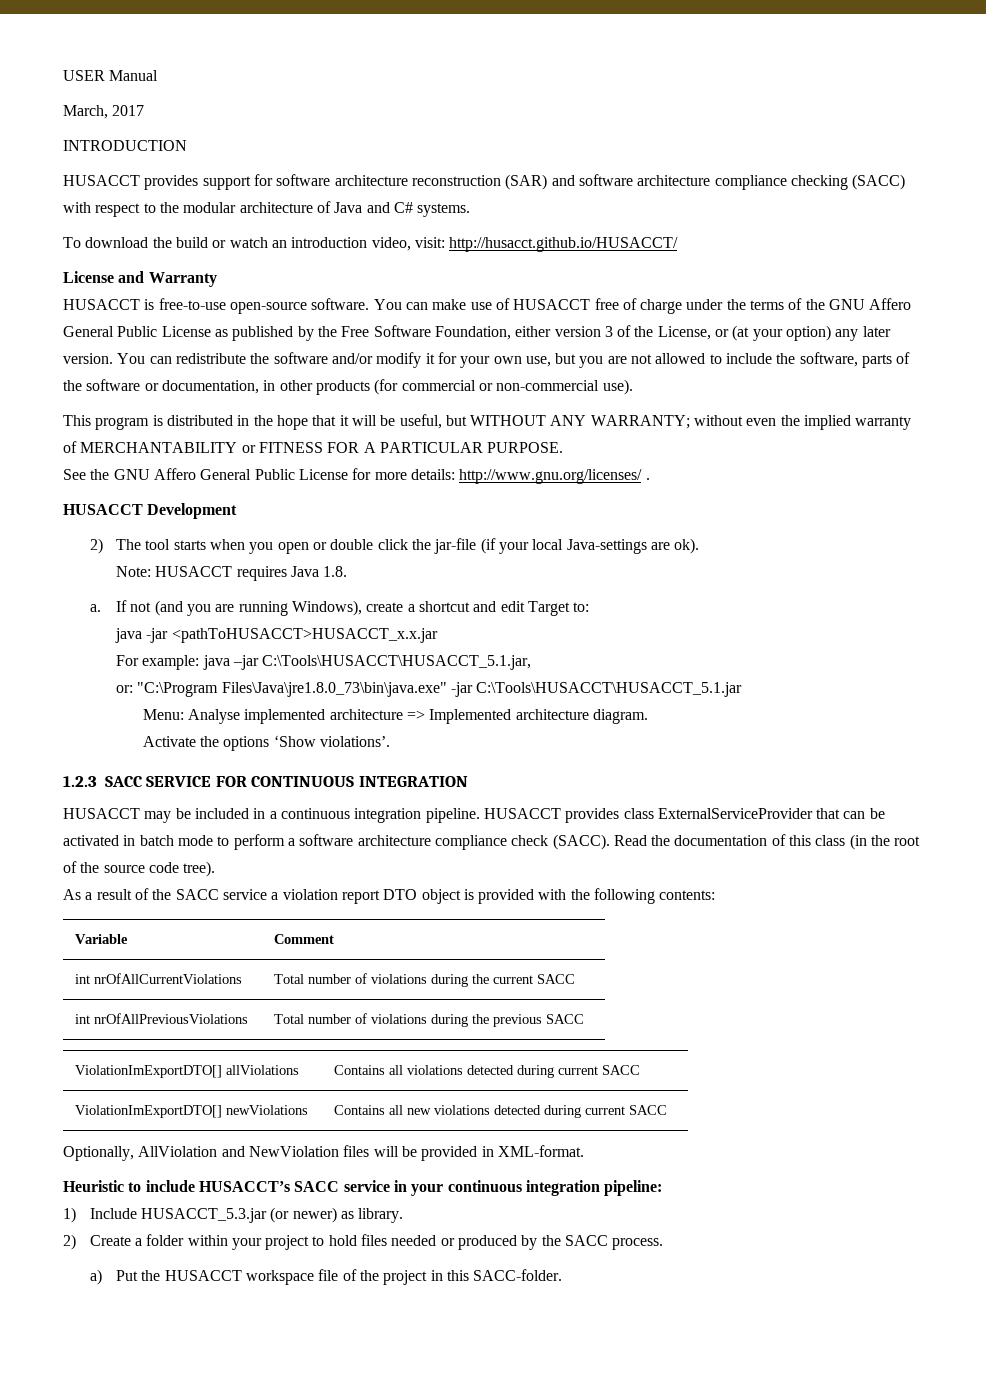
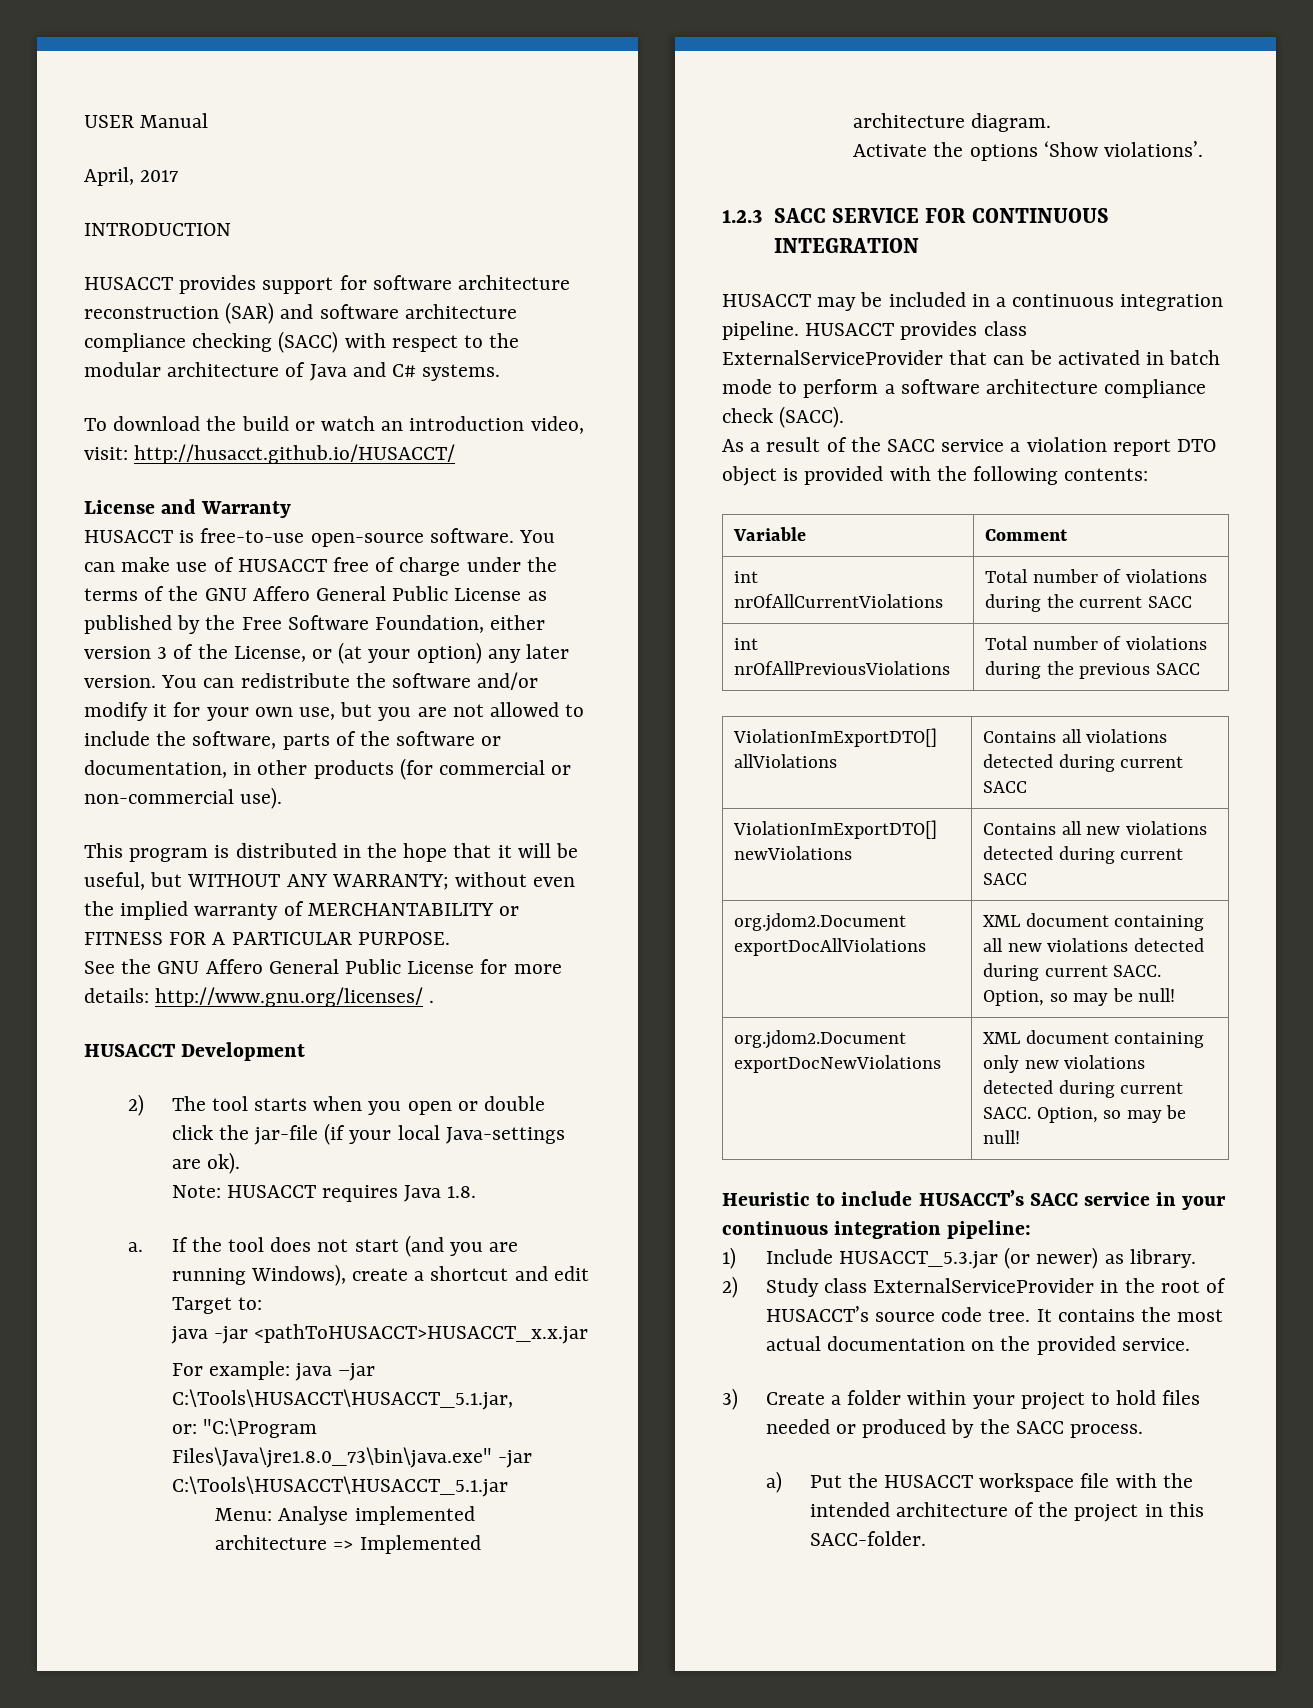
[63,105,108,119] March, -> [84,167,134,186] April,
[130,602,152,612] not -> [191,1237,399,1252] the tool does not start
[613,834,921,850] [63,861,216,877] Read the documentation of this class (in the root of the source code tree). -> (845, 417) none
[63,1145,584,1161] // Optionally, AllViolation and NewViolation files will be provided in XML-format. -> [734,913,907,932] [734,938,927,956] [983,913,1205,931] [983,938,1204,952] [983,963,1162,981] [983,988,1176,1006] [734,1030,907,1049] [734,1055,942,1073] [983,1030,1205,1048] [983,1055,1146,1073] [983,1080,1184,1098] [983,1105,1187,1123] [983,1130,1021,1144] // org.jdom2.Document exportDocAllViolations | XML document containing all new violations detected during current SACC. Option, so may be null! // org.jdom2.Document exportDocNewViolations | XML document containing only new violations detected during current SACC. Option, so may be null!
(76, 1242) none -> [765,1278,1227,1297] [765,1306,1224,1322] [765,1336,1190,1355] [722,1388,738,1410] Study class ExternalServiceProvider in the root of HUSACCT’s source code tree. It contains the most actual documentation on the provided service. // 3)
(339, 1275) none -> [1115,1473,1193,1488] [809,1502,1008,1517] with the intended architecture

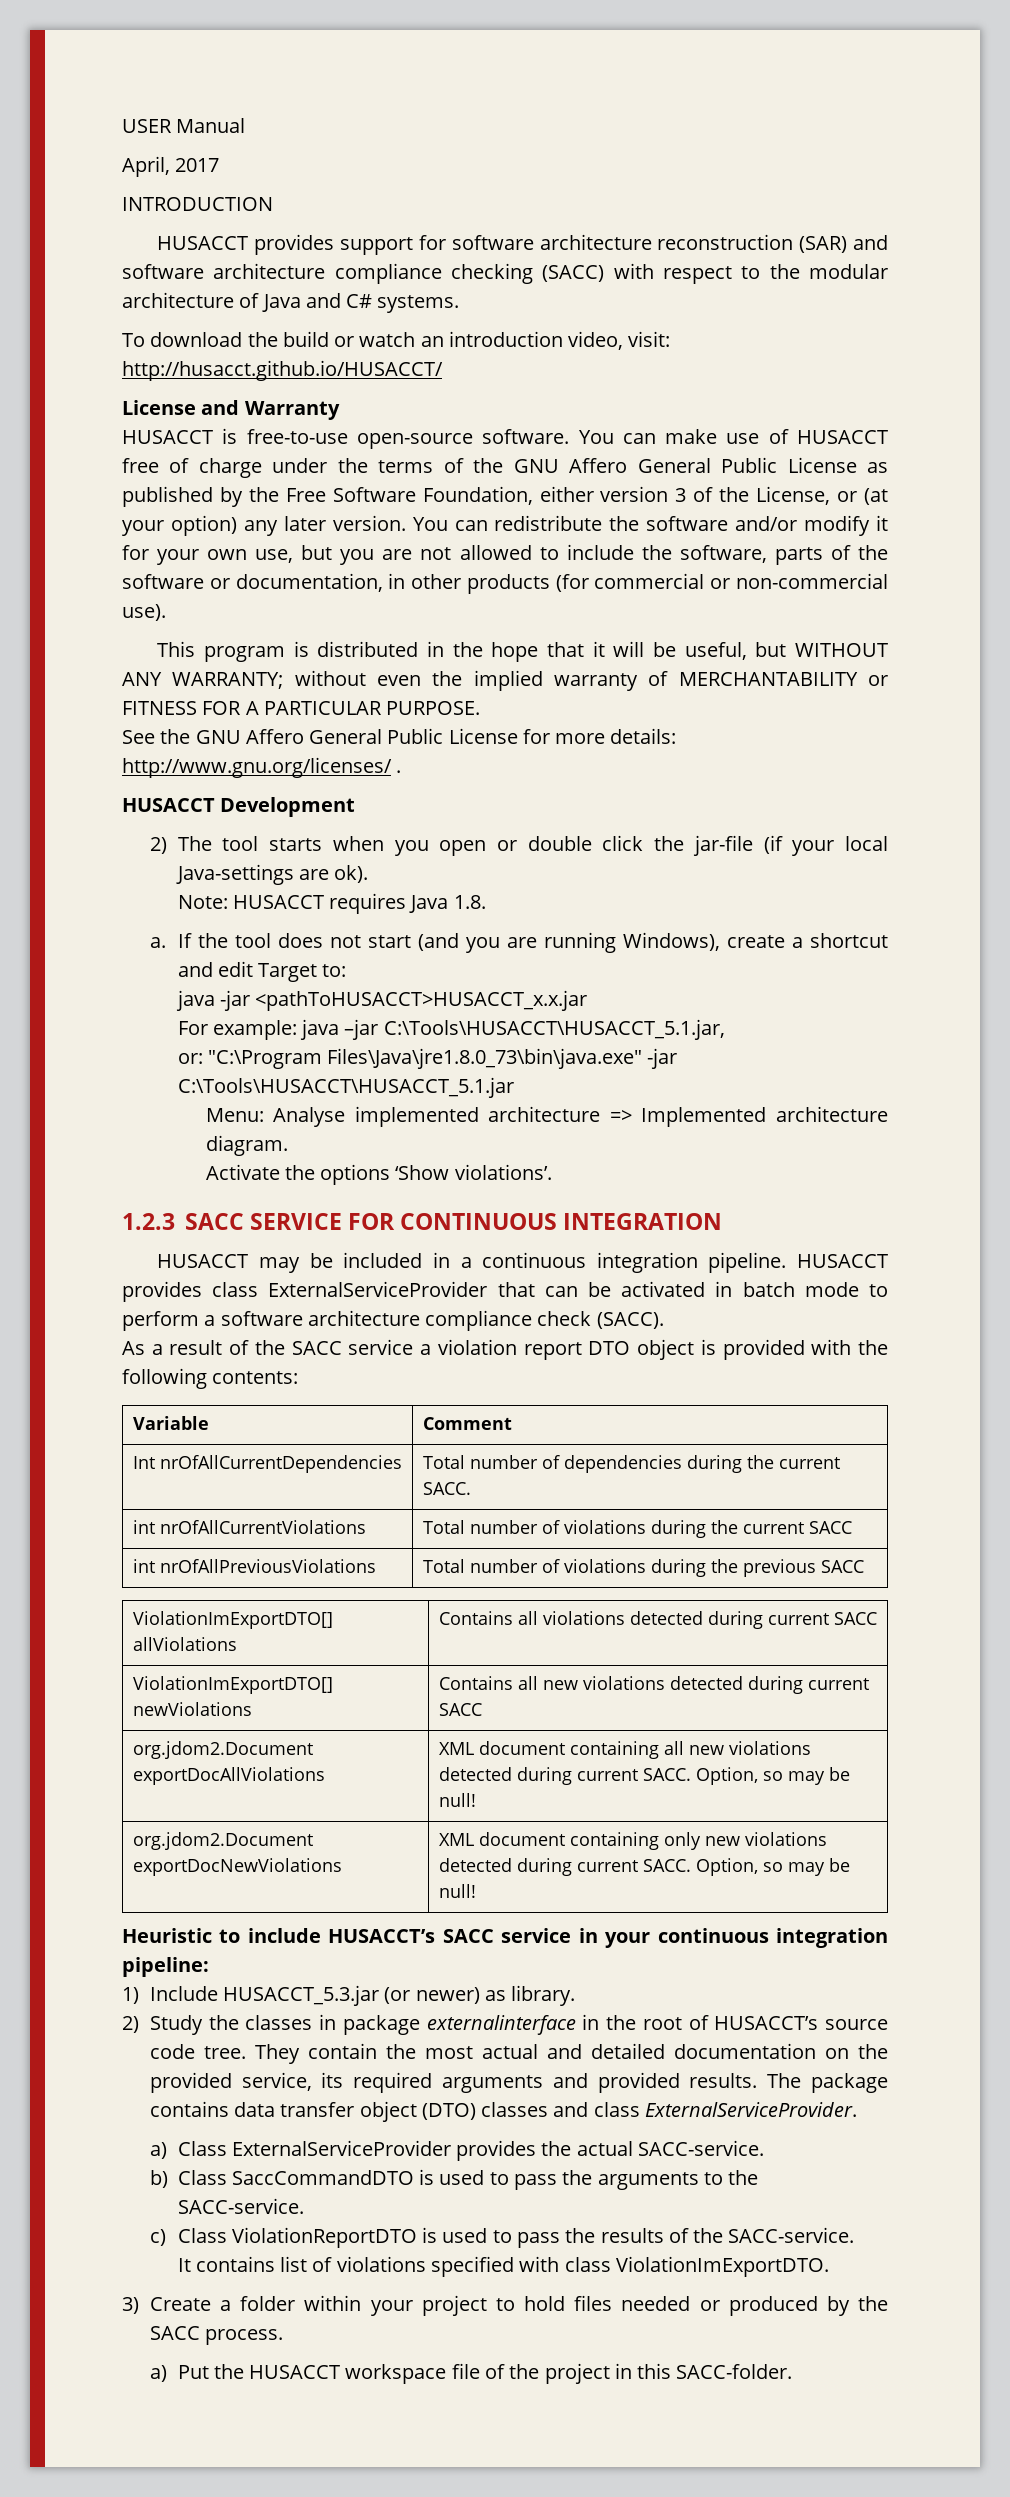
(1069, 535) none -> [132,1455,402,1473] [422,1455,840,1473] [422,1482,471,1495] // Int nrOfAllCurrentDependencies | Total number of dependencies during the current SACC.
[823,1278,1095,1293] class ExternalServiceProvider -> [208,2014,576,2035] the classes in package externalinterface
[1036,1309,1135,1322] It contains -> [254,2043,377,2064] They contain
(821, 1343) none -> [546,2043,665,2059] and detailed
[1121,1338,1190,1351] service. -> [241,2072,889,2093] [149,2101,857,2122] [149,2140,765,2161] [149,2169,759,2190] [177,2198,304,2214] [149,2227,855,2248] [177,2256,829,2277] service, its required arguments and provided results. The package contains data transfer object (DTO) classes and class ExternalServiceProvider. // a) Class ExternalServiceProvider provides the actual SACC-service. // b) Class SaccCommandDTO is used to pass the arguments to the SACC-service. // c) Class ViolationReportDTO is used to pass the results of the SACC-service. // It contains list of violations specified with class ViolationImExportDTO.
[1115,1473,1193,1488] [809,1502,1008,1517] with the intended architecture -> (480, 2371) none

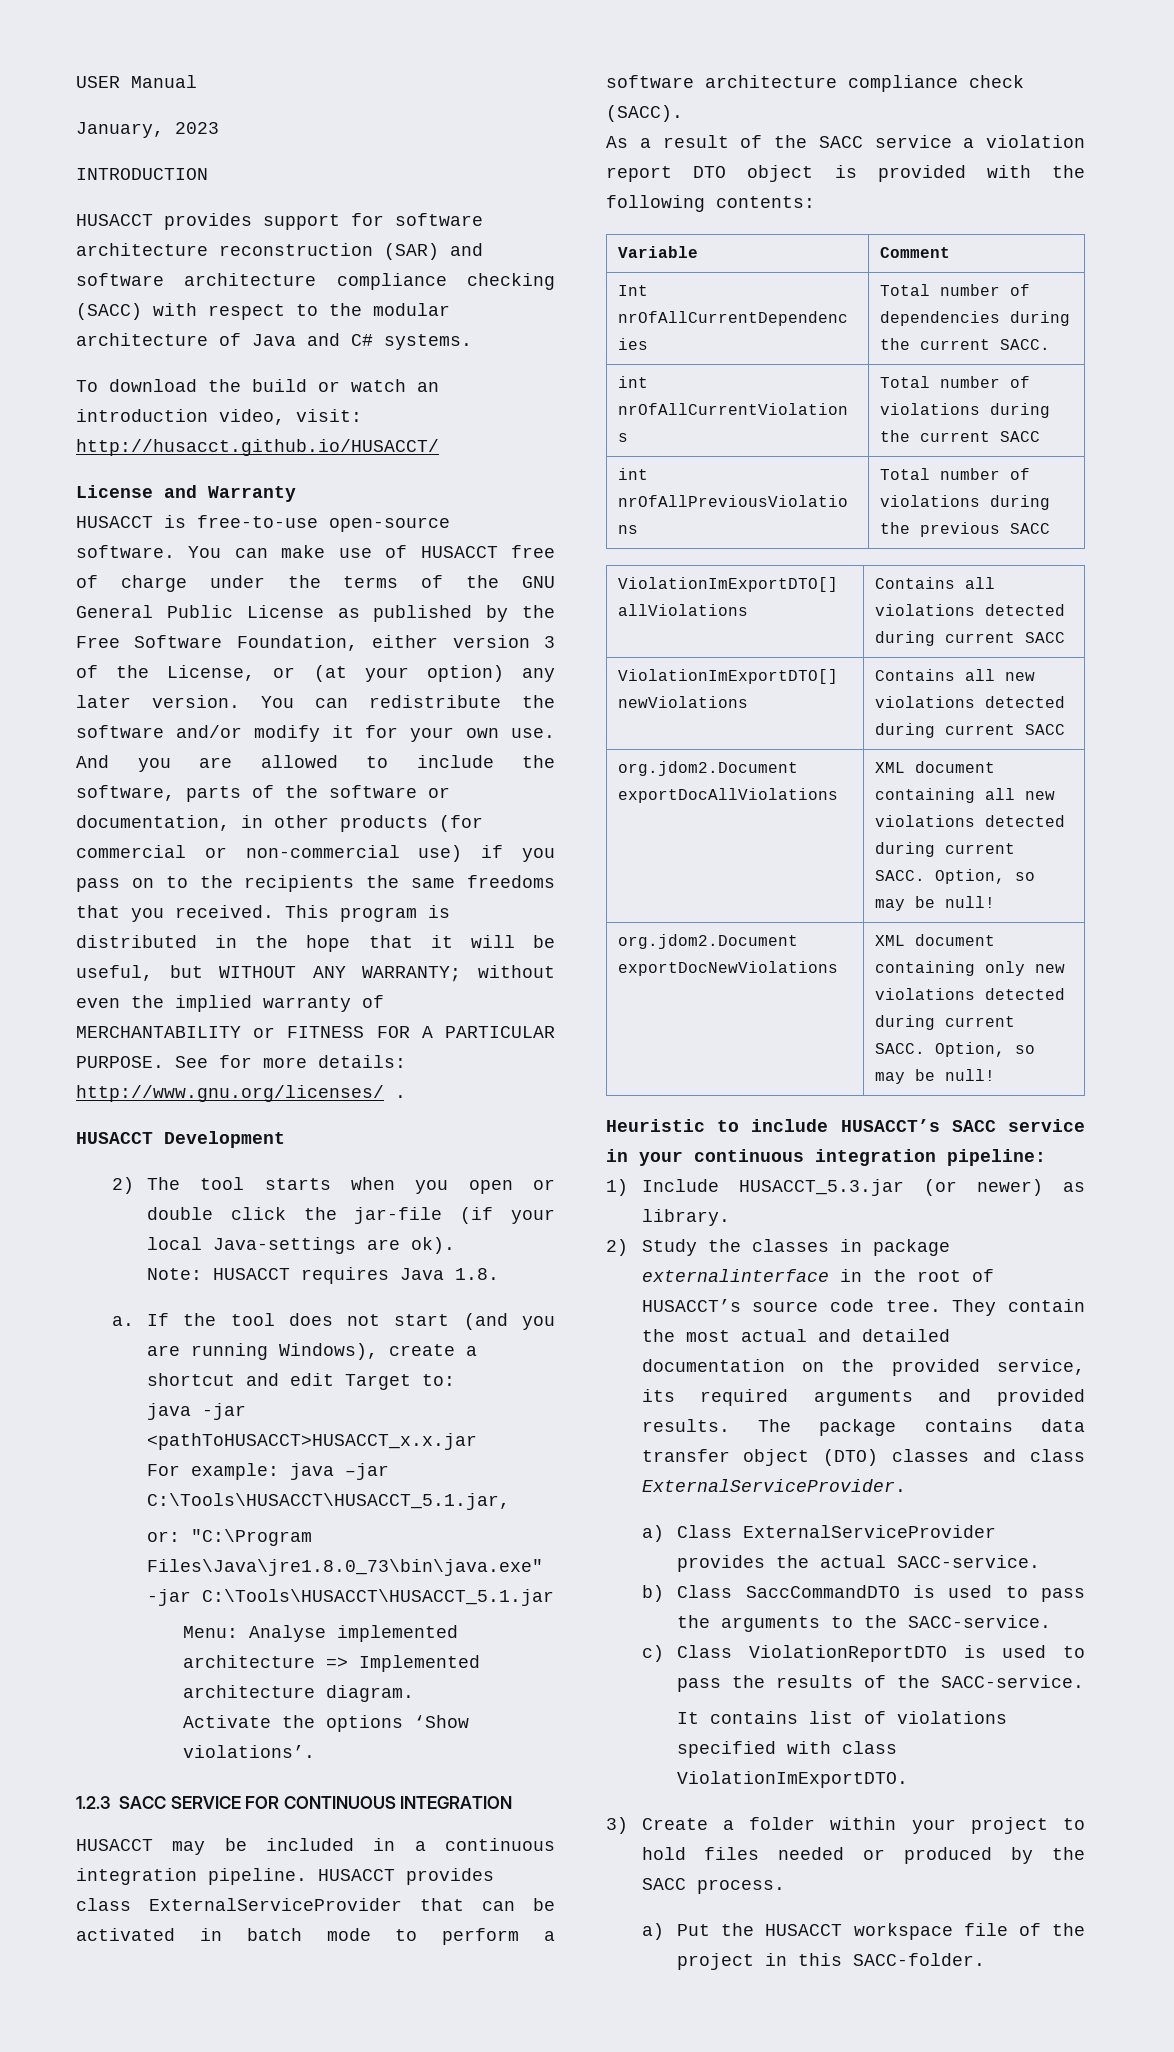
[122,156,220,177] April, 2017 -> [76,122,219,138] January, 2023
[569,458,628,473] Affero -> (555, 582) none
[255,545,452,565] use, but you are not -> [510,728,555,738] [76,755,232,772] use. And you are
[122,604,166,621] use). // -> [418,845,555,862] [76,875,555,892] [76,905,274,922] use) if you pass on to the recipients the same freedoms that you received.
[122,728,518,744] // See the GNU Affero General Public License -> [175,1056,208,1068] See

